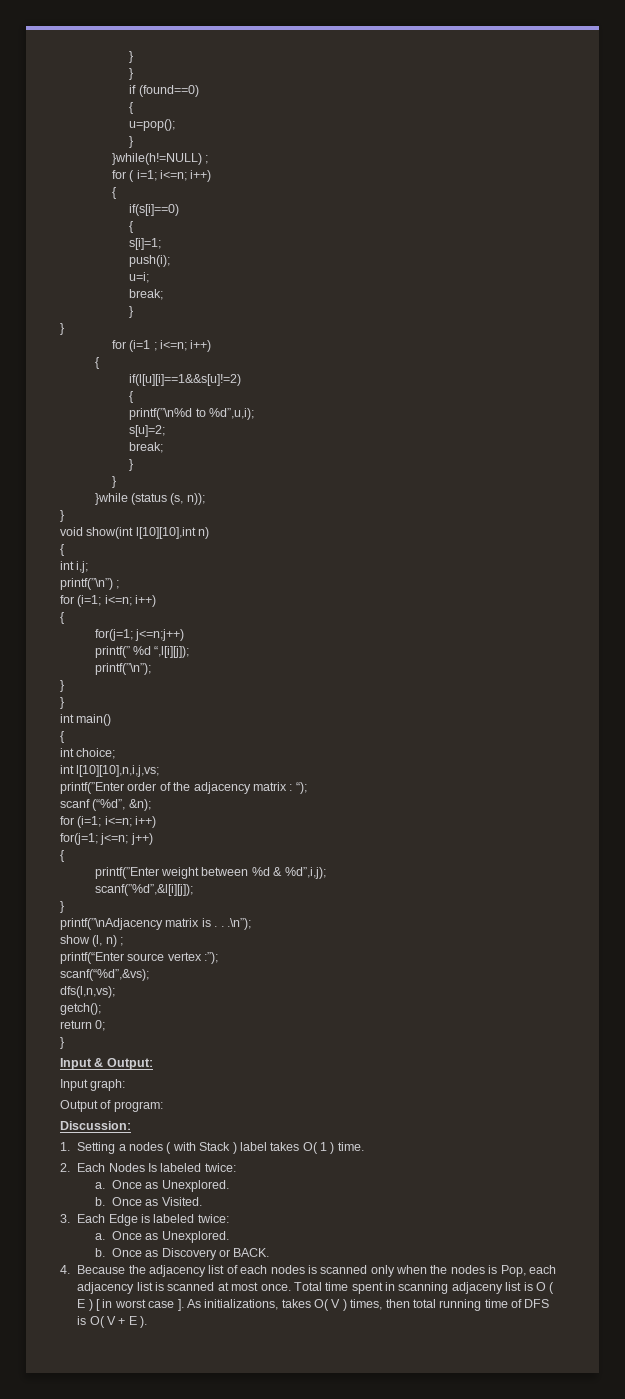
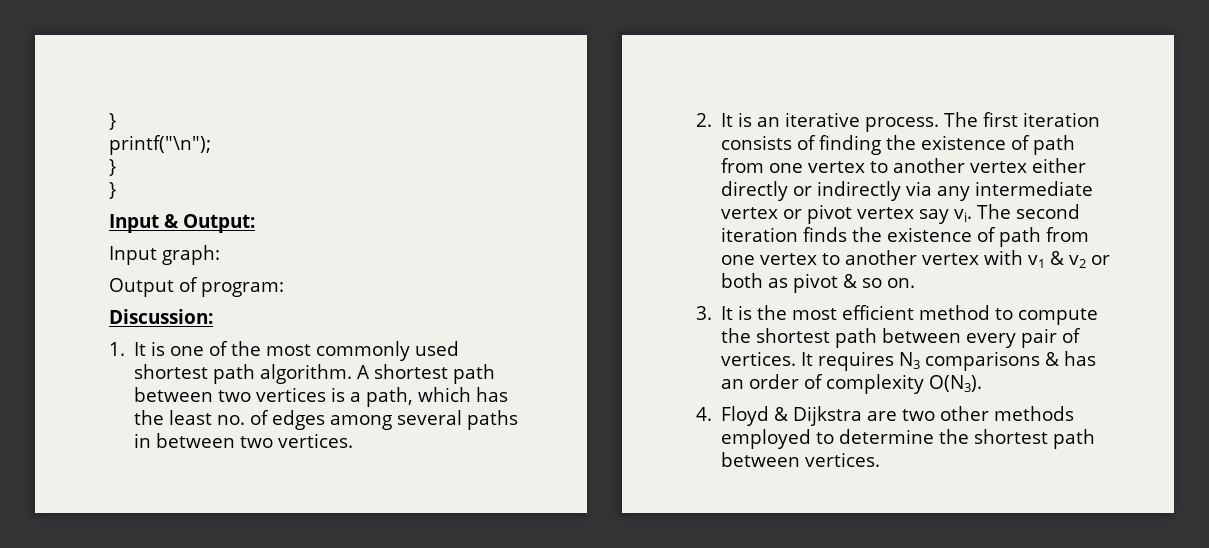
[129,51,134,63] [129,68,134,80] [129,85,199,97] [129,102,134,114] [129,119,176,131] [129,136,134,148] [111,153,209,165] [111,170,212,182] [111,187,116,199] [129,204,180,216] [129,221,134,233] [129,238,162,250] [129,255,171,267] [129,272,150,283] [129,289,164,300] [129,306,134,318] [60,323,64,335] [111,340,212,352] [94,357,99,369] [129,374,242,386] [129,391,134,403] [129,408,255,420] [129,425,166,437] [129,442,164,453] [129,459,134,471] [111,476,116,488] [94,493,205,505] [60,510,64,522] [60,527,210,539] [60,544,64,556] [60,561,89,573] [60,578,120,590] [60,595,157,607] [60,612,64,624] [94,629,185,641] [94,646,190,658] [94,663,151,675] [60,680,64,692] [60,697,64,709] [60,714,112,726] [60,731,64,743] [60,748,116,759] [60,765,160,777] [60,782,307,794] [60,799,151,811] [60,816,157,828] [60,833,153,845] [60,850,64,862] [94,867,326,879] [94,884,193,896] [60,901,64,913] [60,918,251,930] [60,935,124,947] [60,952,219,964] [60,969,149,981] [60,986,115,998] [60,1003,101,1015] [60,1020,106,1031] } // } // if (found==0) // { // u=pop(); // } // }while(h!=NULL) ; // for ( i=1; i<=n; i++) // { // if(s[i]==0) // { // s[i]=1; // push(i); // u=i; // break; // } // } // for (i=1 ; i<=n; i++) // { // if(l[u][i]==1&&s[u]!=2) // { // printf(”\n%d to %d”,u,i); // s[u]=2; // break; // } // } // }while (status (s, n)); // } // void show(int l[10][10],int n) // { // int i,j; // printf(”\n”) ; // for (i=1; i<=n; i++) // { // for(j=1; j<=n;j++) // printf(” %d “,l[i][j]); // printf(”\n”); // } // } // int main() // { // int choice; // int l[10][10],n,i,j,vs; // printf(”Enter order of the adjacency matrix : “); // scanf (“%d”, &n); // for (i=1; i<=n; i++) // for(j=1; j<=n; j++) // { // printf(”Enter weight between %d & %d”,i,j); // scanf(”%d”,&l[i][j]); // } // printf(”\nAdjacency matrix is . . .\n”); // show (l, n) ; // printf(“Enter source vertex :”); // scanf(“%d”,&vs); // dfs(l,n,vs); // getch(); // return 0; -> [109,113,116,130] [109,135,211,155] [109,159,116,176] } // printf("\n"); // }
[77,1142,364,1154] [60,1163,236,1172] [94,1180,229,1192] [94,1197,202,1206] [60,1214,229,1226] [94,1231,229,1243] [94,1248,270,1260] [60,1265,556,1277] [77,1282,555,1294] [77,1299,550,1311] [77,1316,148,1328] Setting a nodes ( with Stack ) label takes O( 1 ) time. // 2. Each Nodes Is labeled twice: // a. Once as Unexplored. // b. Once as Visited. // 3. Each Edge is labeled twice: // a. Once as Unexplored. // b. Once as Discovery or BACK. // 4. Because the adjacency list of each nodes is scanned only when the nodes is Pop, each adjacency list is scanned at most once. Total time spent in scanning adjaceny list is O ( E ) [ in worst case ]. As initializations, takes O( V ) times, then total running time of DFS is O( V + E ). -> [134,341,460,361] [134,364,496,384] [134,387,509,407] [134,410,519,430] [134,433,354,448] [696,112,1101,132] [721,135,1076,155] [721,158,1087,173] [721,181,1094,201] [721,204,1081,224] [721,227,1090,247] [721,250,1111,268] [721,273,916,293] [696,305,1099,325] [721,328,1082,348] [721,351,1097,371] [721,374,983,394] [696,406,1075,426] [721,429,1096,449] [721,452,881,467] It is one of the most commonly used shortest path algorithm. A shortest path between two vertices is a path, which has the least no. of edges among several paths in between two vertices. // 2. It is an iterative process. The first iteration consists of finding the existence of path from one vertex to another vertex either directly or indirectly via any intermediate vertex or pivot vertex say vi. The second iteration finds the existence of path from one vertex to another vertex with v1 & v2 or both as pivot & so on. // 3. It is the most efficient method to compute the shortest path between every pair of vertices. It requires N3 comparisons & has an order of complexity O(N3). // 4. Floyd & Dijkstra are two other methods employed to determine the shortest path between vertices.

